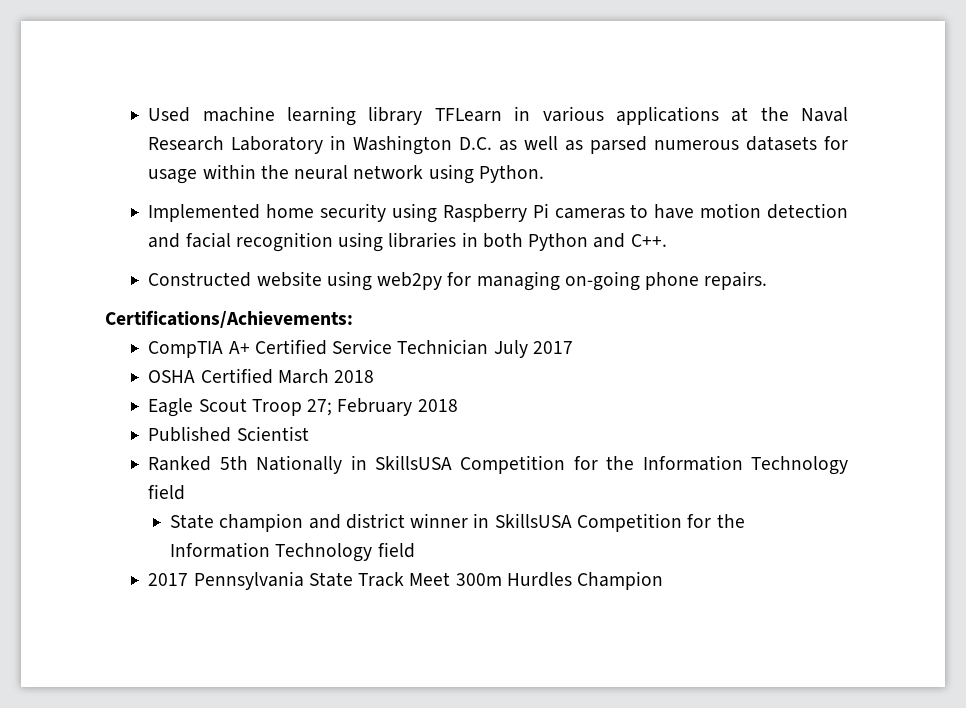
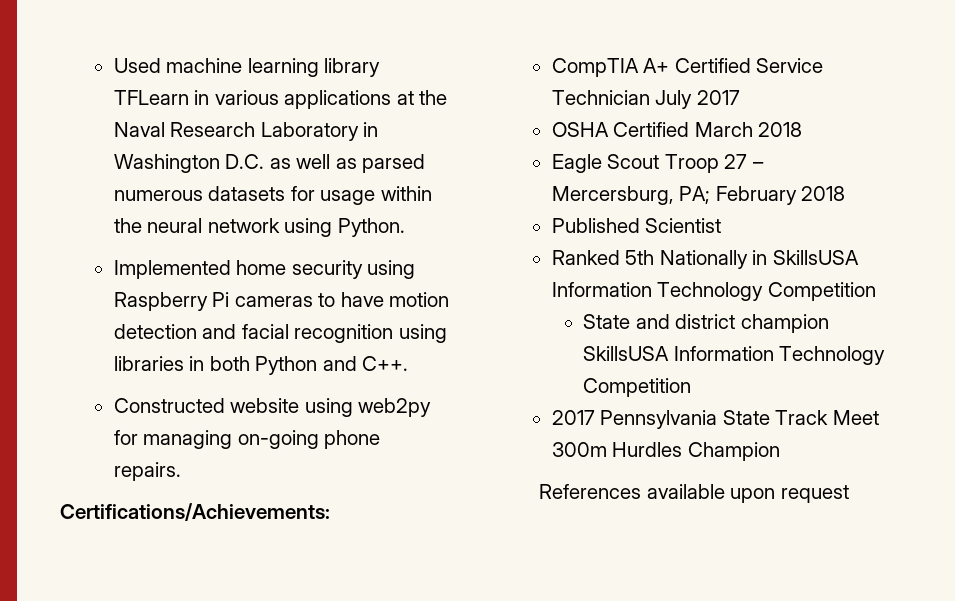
[307,399,333,416] 27; -> [724,154,764,169] [551,186,711,205] 27 – Mercersburg, PA;
[460,455,848,475] [148,484,186,500] [170,513,304,532] Competition for the Information Technology field // State champion -> [551,282,876,301] [583,314,631,329] Information Technology Competition // State
[410,513,745,532] [170,542,415,562] winner in SkillsUSA Competition for the Information Technology field -> [740,314,829,333] [583,346,886,365] [583,378,692,397] champion SkillsUSA Information Technology Competition
(664, 580) none -> [539,484,849,503] // References available upon request

